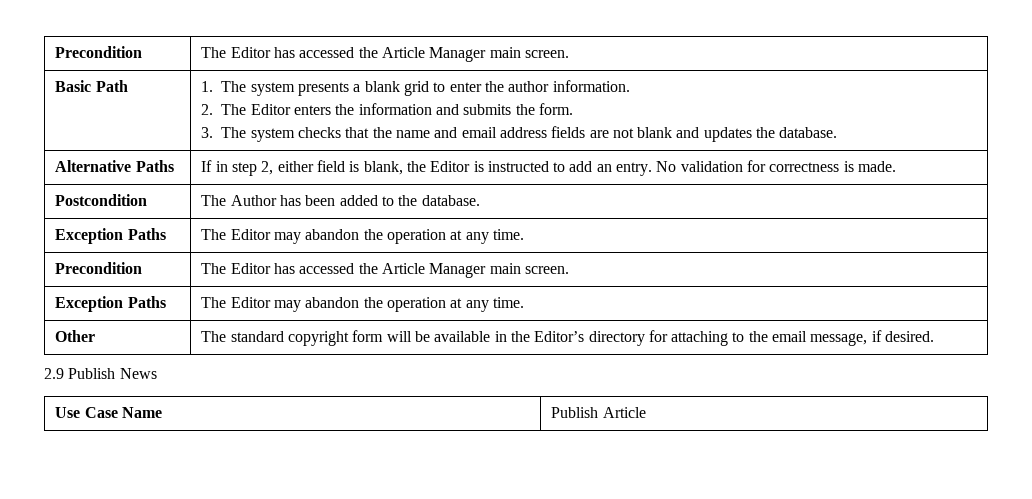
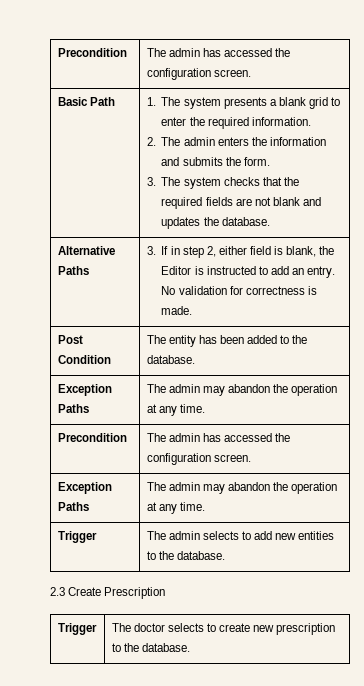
[55,46,143,58] [201,47,521,62] Precondition | The Editor has accessed the Article Manager main -> [57,48,127,57] [146,48,291,57] [146,68,211,80] Precondition | The admin has accessed the configuration
[508,81,550,92] author -> [207,117,249,129] required
[250,104,291,115] Editor -> [183,137,215,146] admin
[395,127,547,138] name and email address -> [161,197,203,209] required
(174, 166) none -> [146,246,156,255] 3.
[55,194,148,206] [201,195,277,206] Postcondition | The Author -> [57,335,83,344] [57,355,111,364] [146,335,196,347] Post Condition | The entity
[230,229,271,240] Editor -> [168,384,200,393] admin
[230,263,521,278] Editor has accessed the Article Manager main -> [168,433,291,442] [146,453,211,465] admin has accessed the configuration
[230,297,524,312] [55,330,96,342] [201,330,935,346] [44,368,157,379] [55,407,162,418] [551,407,646,418] Editor may abandon the operation at any time. // Other | The standard copyright form will be available in the Editor’s directory for attaching to the email message, if desired. // 2.9 Publish News // Use Case Name | Publish Article -> [168,482,338,494] [146,502,205,514] [57,531,97,543] [146,531,335,540] [146,551,225,560] [50,587,166,599] [57,623,97,635] [111,623,336,635] [111,643,190,652] admin may abandon the operation at any time. // Trigger | The admin selects to add new entities to the database. // 2.3 Create Prescription // Trigger | The doctor selects to create new prescription to the database.

